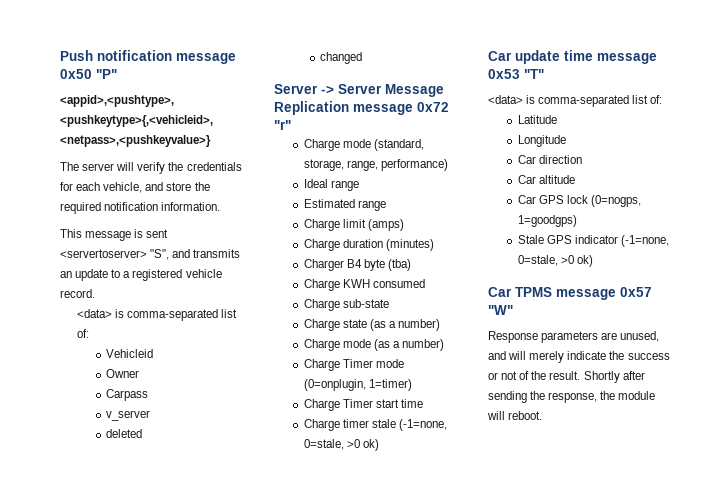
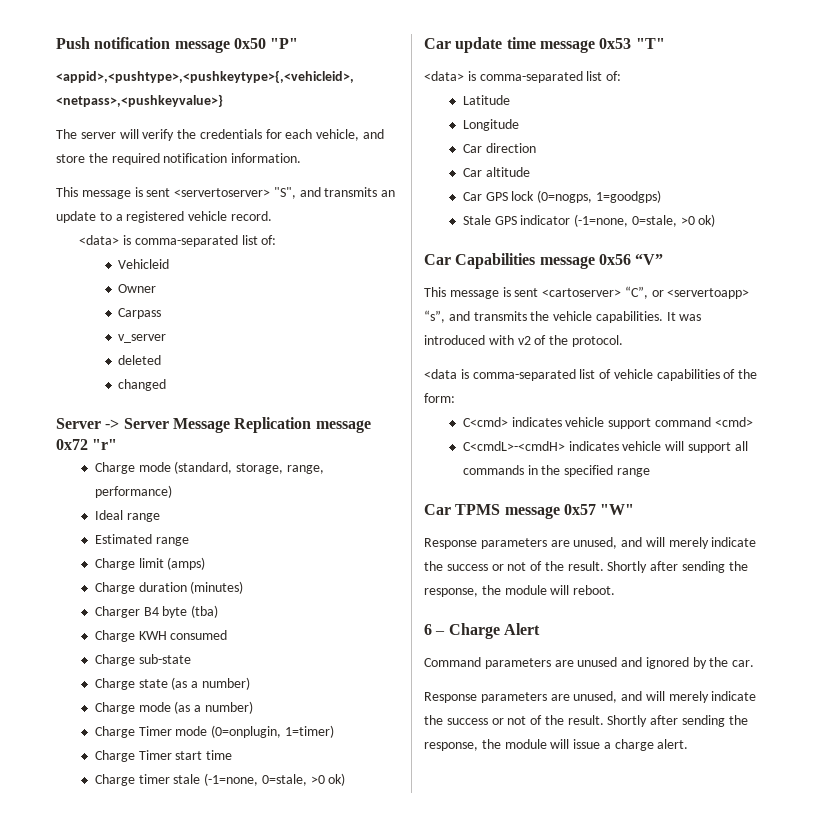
(593, 261) none -> [424,253,664,269] [424,286,750,299] [424,310,702,323] [424,335,623,347] [424,369,758,381] [424,393,455,403] [462,417,753,429] [462,441,748,453] [462,465,650,477] // Car Capabilities message 0x56 “V” // This message is sent <cartoserver> “C”, or <servertoapp> “s”, and transmits the vehicle capabilities. It was introduced with v2 of the protocol. // <data is comma-separated list of vehicle capabilities of the form: // C<cmd> indicates vehicle support command <cmd> // C<cmdL>-<cmdH> indicates vehicle will support all commands in the specified range
(543, 415) none -> [424,623,540,639] [424,657,755,669] [424,691,757,703] [424,715,748,727] [424,739,689,751] // 6 – Charge Alert // Command parameters are unused and ignored by the car. // Response parameters are unused, and will merely indicate the success or not of the result. Shortly after sending the response, the module will issue a charge alert.

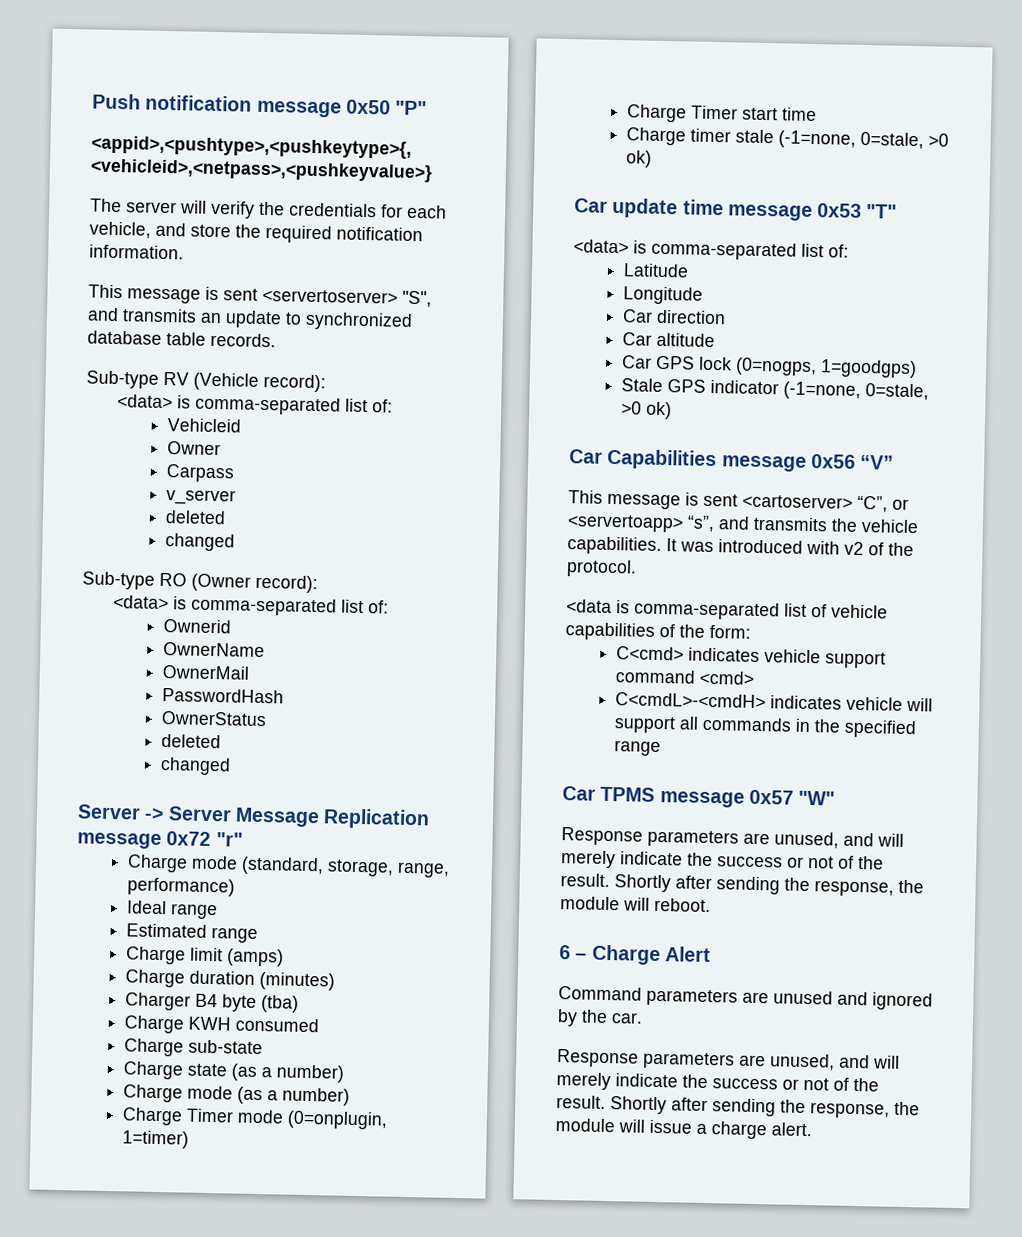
[115,211,272,223] a registered vehicle record. -> [305,311,413,331] [87,330,276,348] [86,370,326,393] synchronized database table records. // Sub-type RV (Vehicle record):
(167, 385) none -> [82,571,318,594] [113,595,390,617] [162,619,231,634] [162,642,265,658] [161,665,249,680] [161,688,284,704] [160,710,267,727] [160,733,221,749] [159,756,231,776] // Sub-type RO (Owner record): // <data> is comma-separated list of: // Ownerid // OwnerName // OwnerMail // PasswordHash // OwnerStatus // deleted // changed

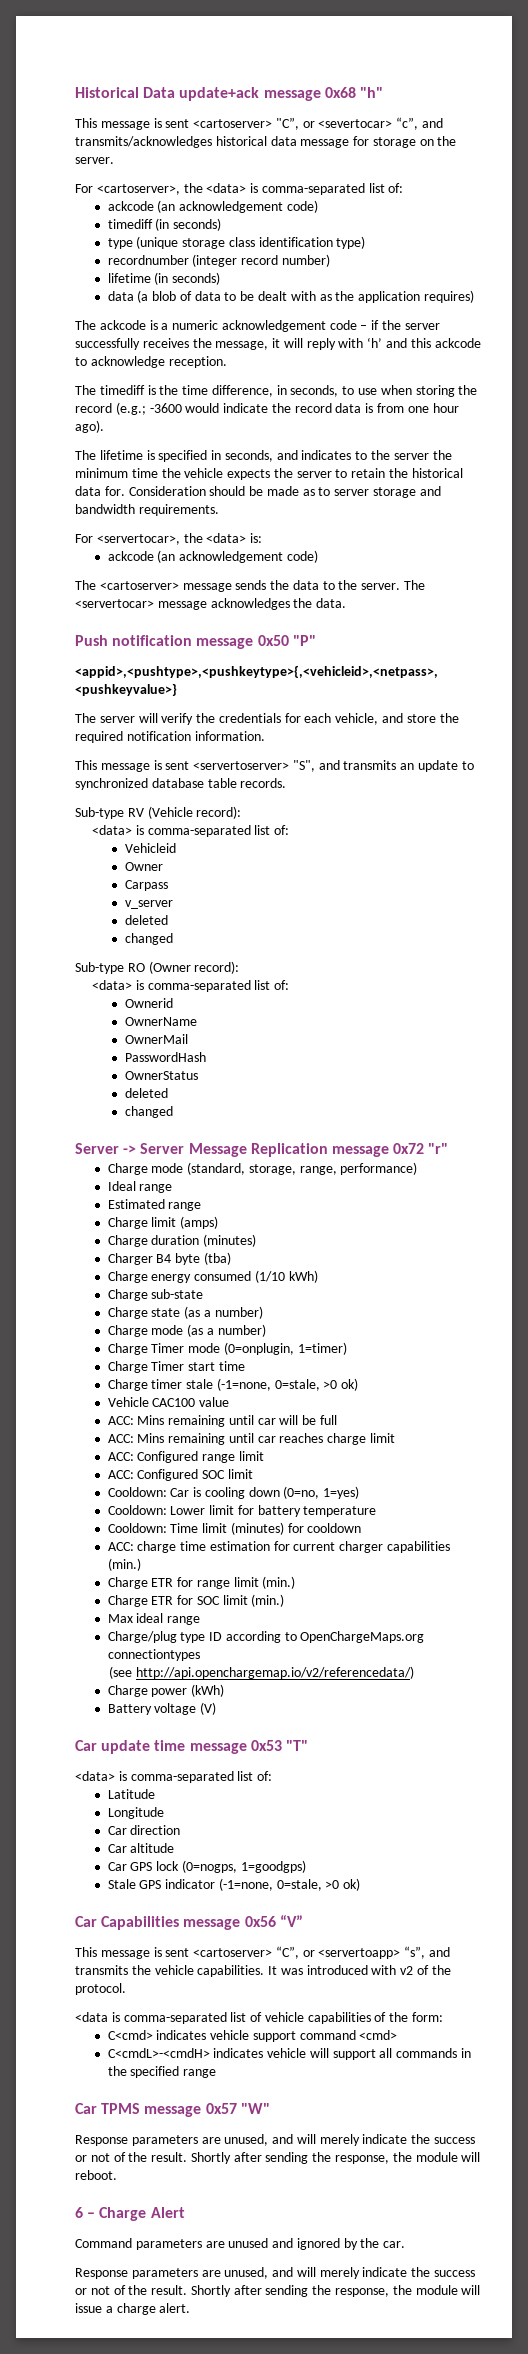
(92, 101) none -> [75,87,383,101] [75,117,444,130] [75,136,457,148] [75,157,114,164] [75,183,404,195] [107,200,318,213] [107,218,222,231] [107,236,366,249] [107,254,330,267] [107,272,221,285] [107,290,474,303] [75,320,440,332] [75,337,481,350] [75,356,227,368] [75,385,478,397] [75,402,459,415] [75,420,104,433] [75,450,452,462] [75,468,463,480] [75,486,441,498] [75,504,219,516] [75,533,263,545] [107,550,318,563] [75,580,426,592] [75,598,347,610] Historical Data update+ack message 0x68 "h" // This message is sent <cartoserver> "C”, or <severtocar> “c”, and transmits/acknowledges historical data message for storage on the server. // For <cartoserver>, the <data> is comma-separated list of: // ackcode (an acknowledgement code) // timediff (in seconds) // type (unique storage class identification type) // recordnumber (integer record number) // lifetime (in seconds) // data (a blob of data to be dealt with as the application requires) // The ackcode is a numeric acknowledgement code – if the server successfully receives the message, it will reply with ‘h’ and this ackcode to acknowledge reception. // The timediff is the time difference, in seconds, to use when storing the record (e.g.; -3600 would indicate the record data is from one hour ago). // The lifetime is specified in seconds, and indicates to the server the minimum time the vehicle expects the server to retain the historical data for. Consideration should be made as to server storage and bandwidth requirements. // For <servertocar>, the <data> is: // ackcode (an acknowledgement code) // The <cartoserver> message sends the data to the server. The <servertocar> message acknowledges the data. //
[187,1016,231,1031] KWH -> [151,1274,192,1283] energy
(319, 1025) none -> [254,1270,318,1283] (1/10 kWh)
(652, 159) none -> [107,1397,230,1407] [107,1415,338,1427] [107,1433,396,1445] [107,1451,264,1463] [107,1469,253,1481] [107,1486,360,1499] [107,1505,377,1517] [107,1522,362,1535] [107,1541,451,1553] [107,1558,141,1571] [107,1576,296,1589] [107,1594,285,1607] [107,1613,201,1625] [107,1631,425,1643] [107,1649,200,1661] [109,1666,415,1679] [107,1684,225,1697] [107,1702,217,1715] // Vehicle CAC100 value // ACC: Mins remaining until car will be full // ACC: Mins remaining until car reaches charge limit // ACC: Configured range limit // ACC: Configured SOC limit // Cooldown: Car is cooling down (0=no, 1=yes) // Cooldown: Lower limit for battery temperature // Cooldown: Time limit (minutes) for cooldown // ACC: charge time estimation for current charger capabilities (min.) // Charge ETR for range limit (min.) // Charge ETR for SOC limit (min.) // Max ideal range // Charge/plug type ID according to OpenChargeMaps.org connectiontypes // (see http://api.openchargemap.io/v2/referencedata/) // Charge power (kWh) // Battery voltage (V)

